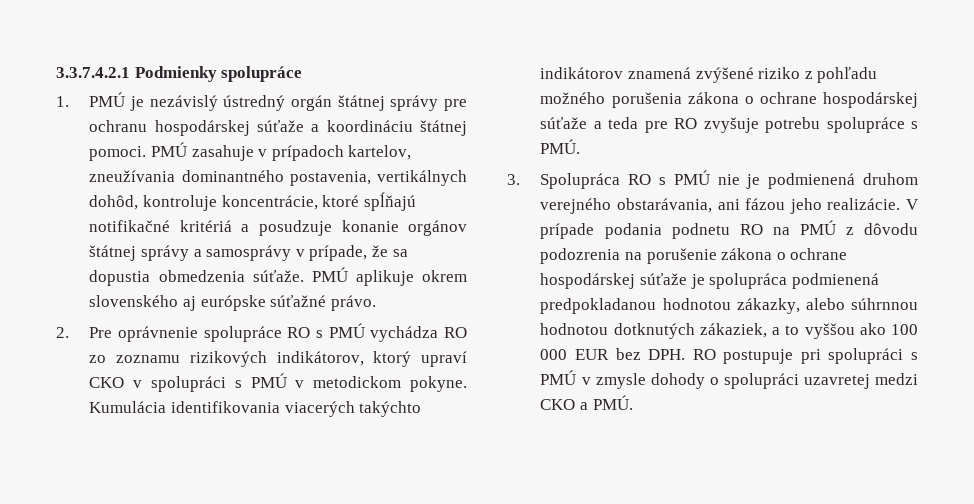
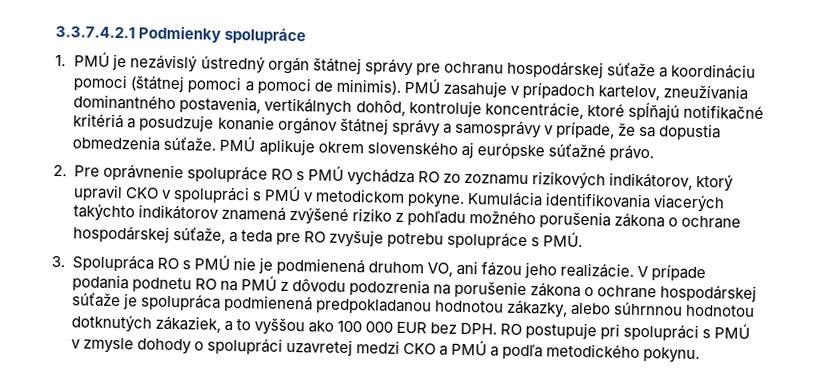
[420,120,467,136] [89,146,147,161] štátnej pomoci. -> [73,74,401,95] pomoci (štátnej pomoci a pomoci de minimis).
[420,351,467,367] upraví -> [72,184,123,202] upravil
[540,117,588,129] súťaže -> [172,226,226,244] súťaže,
[540,198,713,214] verejného obstarávania, -> [426,262,453,277] VO,
[592,395,633,410] PMÚ. -> [450,339,701,364] PMÚ a podľa metodického pokynu.

